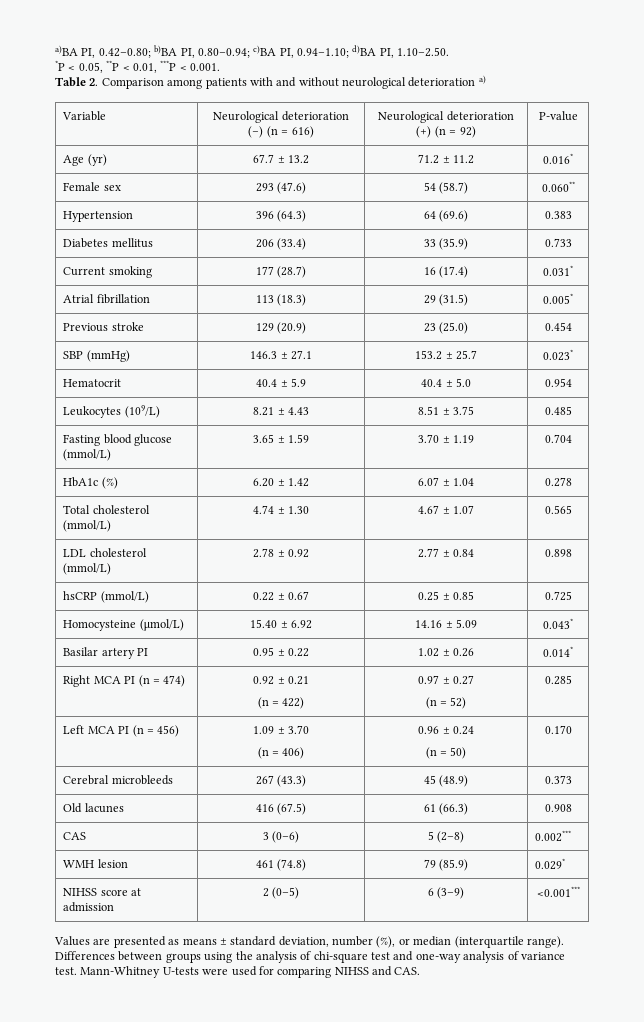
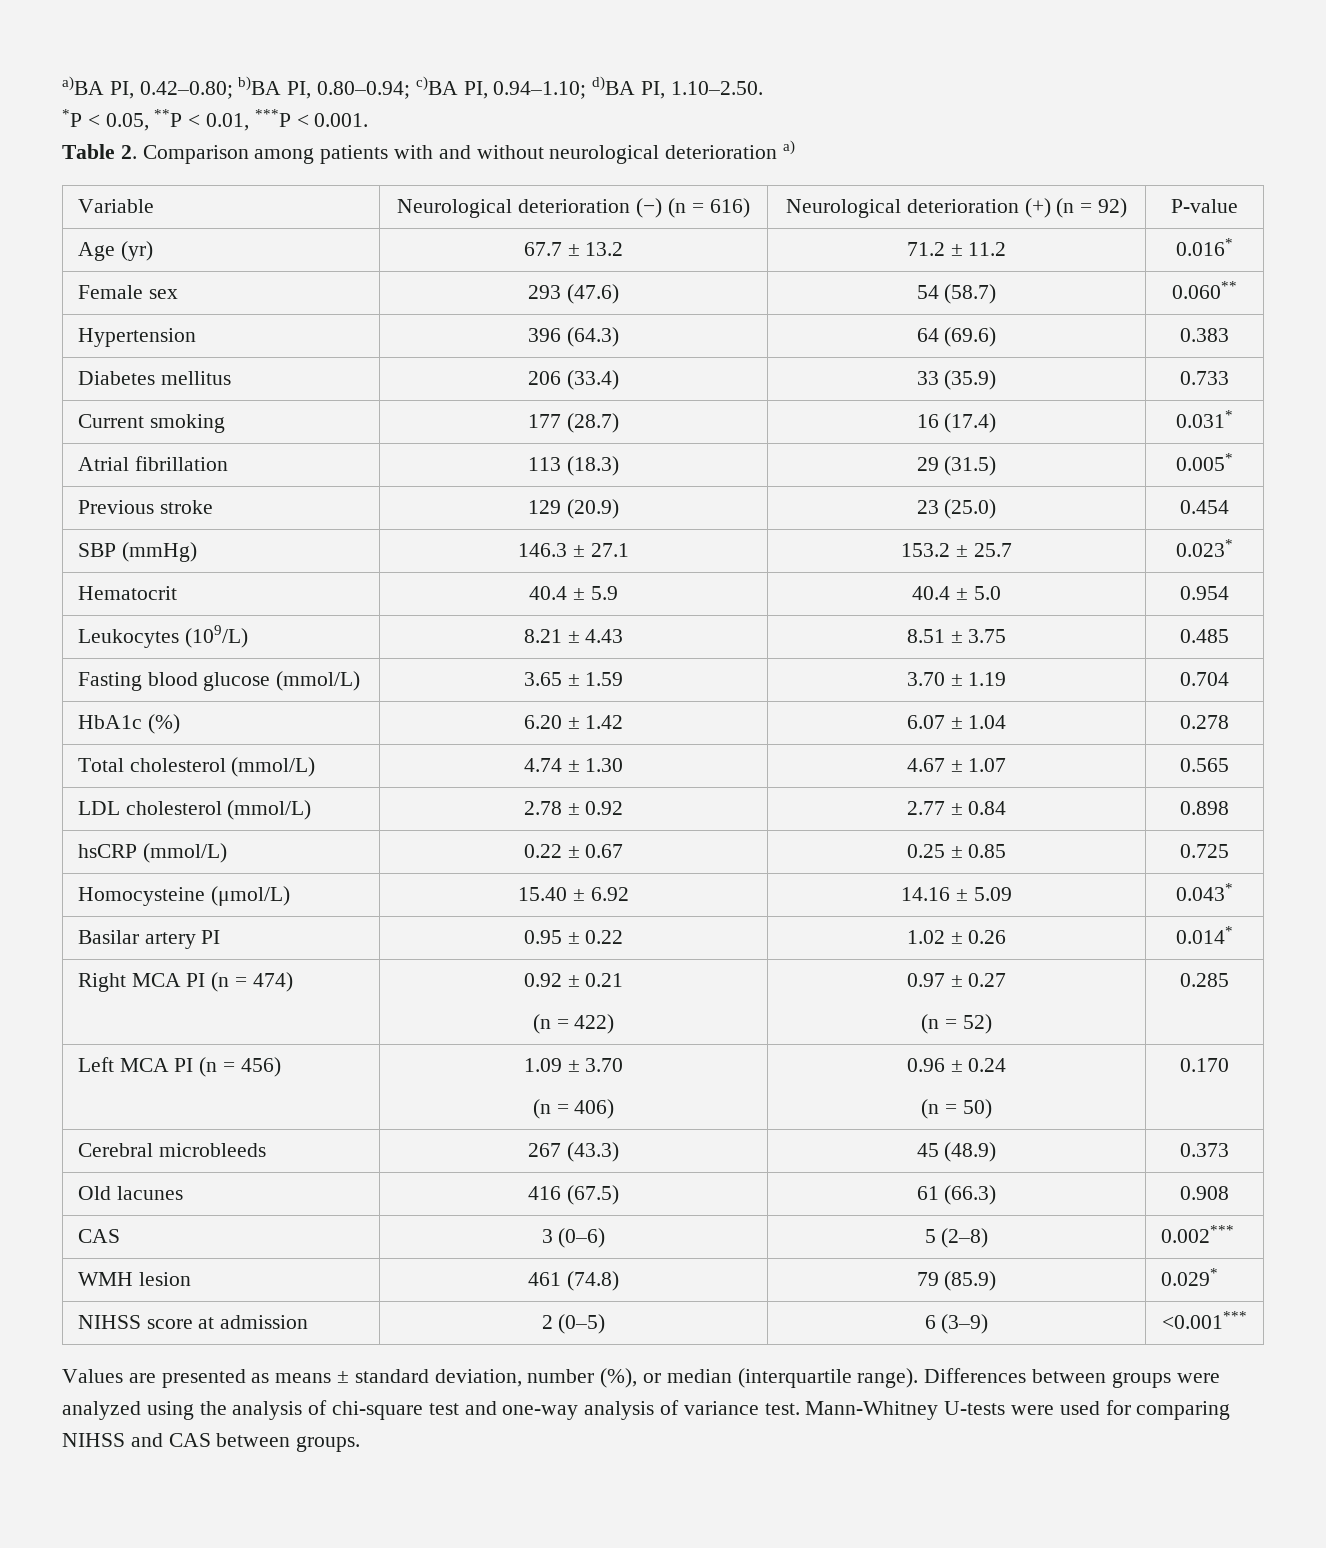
(201, 958) none -> [1176,1373,1220,1383] [62,1401,141,1420] were analyzed
[394,967,421,975] CAS. -> [168,1433,361,1452] CAS between groups.

